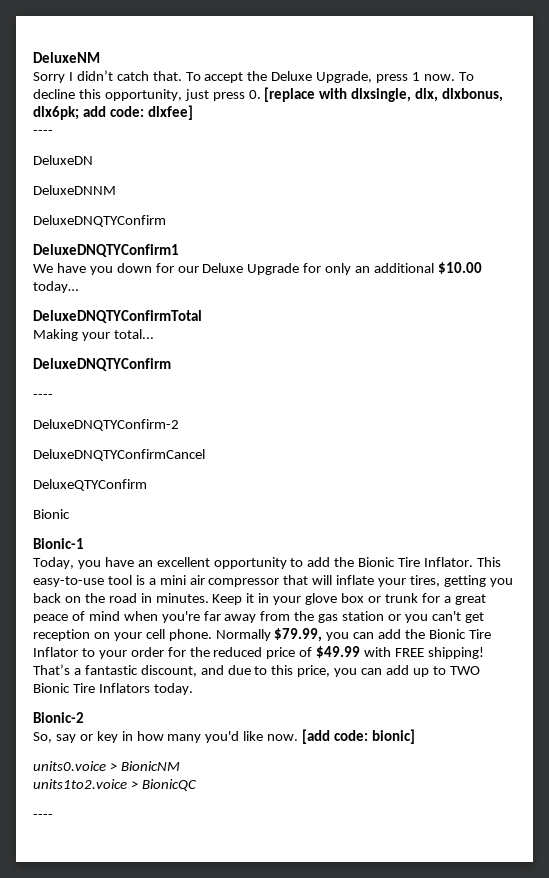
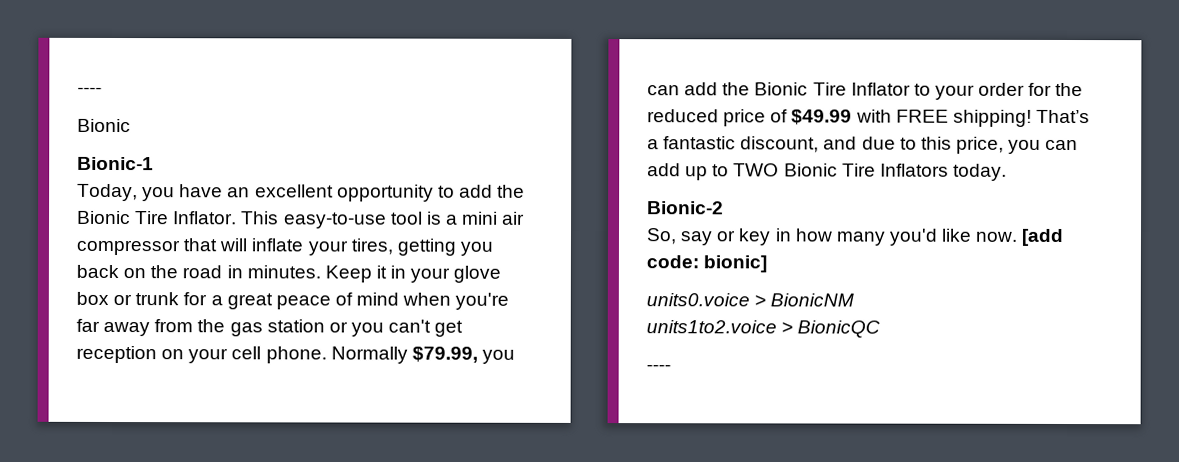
[33,52,100,63] [33,70,474,83] [33,87,504,102] [33,105,193,120] [33,130,53,135] [33,155,93,165] [33,185,116,195] [33,215,166,227] [33,244,179,257] [33,262,482,275] [33,281,78,293] [33,310,202,323] [33,329,154,341] [33,358,171,371] [33,394,53,399] [33,419,179,431] [33,449,205,461] [33,479,147,491] DeluxeNM // Sorry I didn’t catch that. To accept the Deluxe Upgrade, press 1 now. To decline this opportunity, just press 0. [replace with dlxsingle, dlx, dlxbonus, dlx6pk; add code: dlxfee] // ---- // DeluxeDN // DeluxeDNNM // DeluxeDNQTYConfirm // DeluxeDNQTYConfirm1 // We have you down for our Deluxe Upgrade for only an additional $10.00 today… // DeluxeDNQTYConfirmTotal // Making your total... // DeluxeDNQTYConfirm // ---- // DeluxeDNQTYConfirm-2 // DeluxeDNQTYConfirmCancel // DeluxeQTYConfirm -> [77,86,102,94] ----

